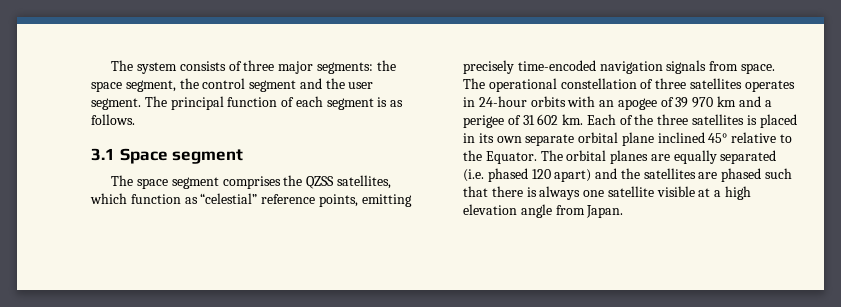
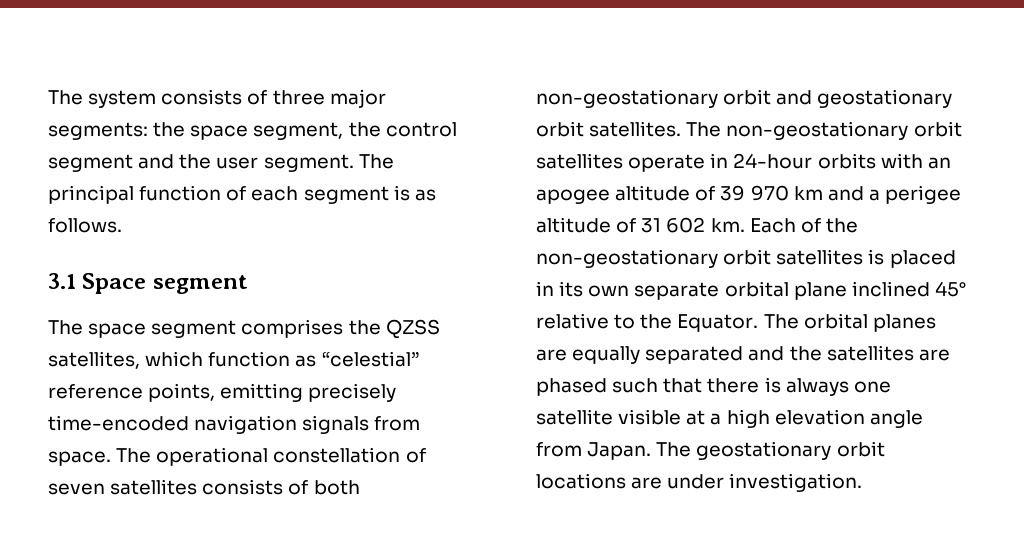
[655,78,795,92] three satellites operates -> [48,479,360,495] [536,89,953,108] [536,121,962,140] [536,153,706,172] seven satellites consists of both non-geostationary orbit and geostationary orbit satellites. The non-geostationary orbit satellites operate
(657, 104) none -> [615,185,691,201] altitude
(504, 121) none -> [536,217,611,233] altitude
[657,114,689,125] three -> [536,249,772,268] non-geostationary orbit
[463,168,592,182] (i.e. phased 120 apart) -> (744, 355) none
(624, 211) none -> [656,441,885,460] [536,473,863,492] The geostationary orbit locations are under investigation.

